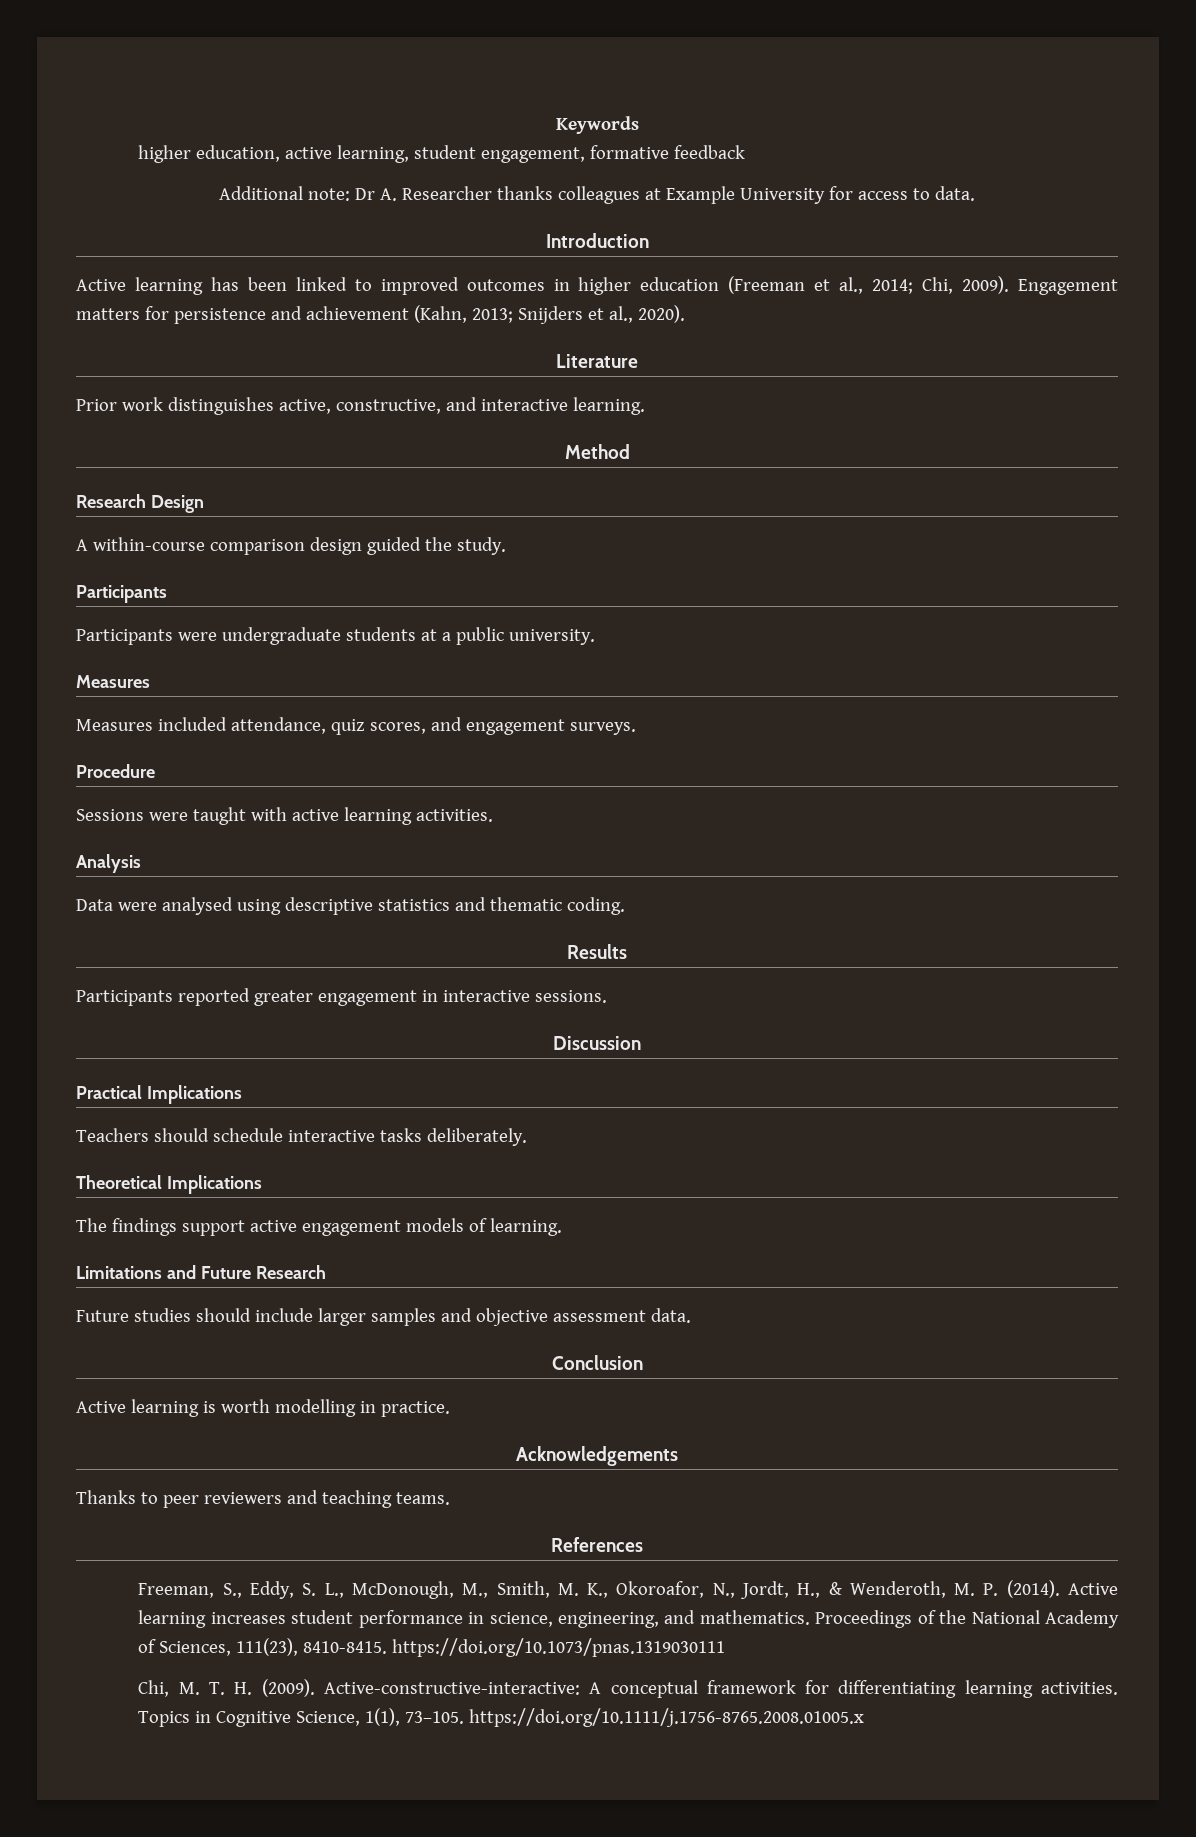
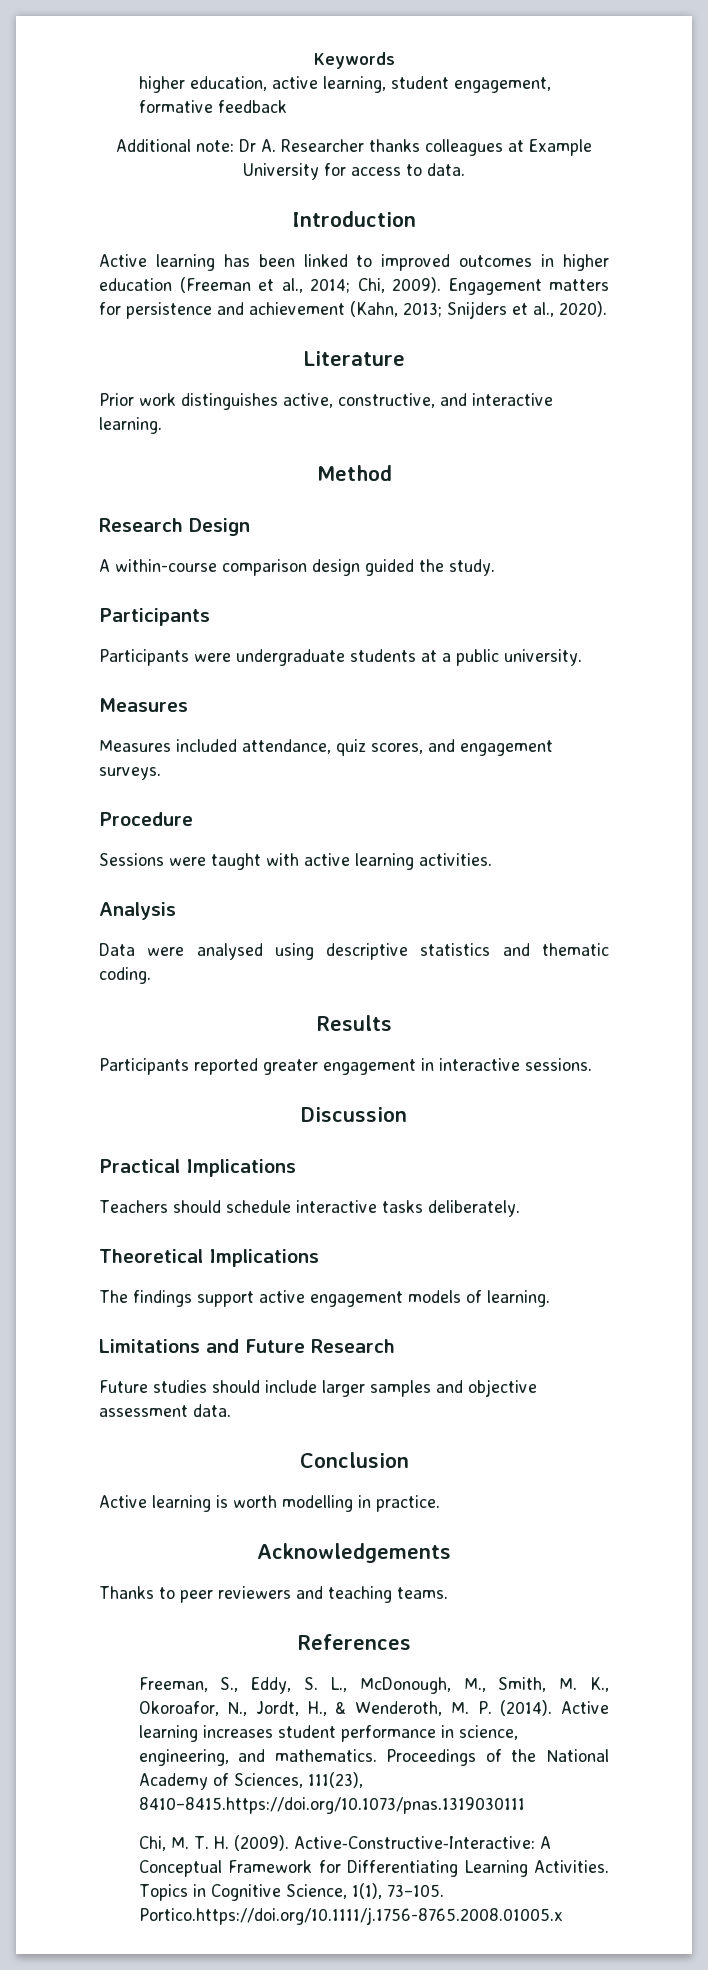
[303,1638,726,1657] 8410-8415. https://doi.org/10.1073/pnas.1319030111 -> [138,1797,525,1814] 8410–8415.https://doi.org/10.1073/pnas.1319030111
[323,1680,1119,1698] Active-constructive-interactive: A conceptual framework for differentiating learning activities. -> [293,1836,551,1849] [138,1860,609,1877] Active‐Constructive‐Interactive: A Conceptual Framework for Differentiating Learning Activities.
[469,1708,865,1727] https://doi.org/10.1111/j.1756-8765.2008.01005.x -> [138,1907,563,1925] Portico.https://doi.org/10.1111/j.1756-8765.2008.01005.x

